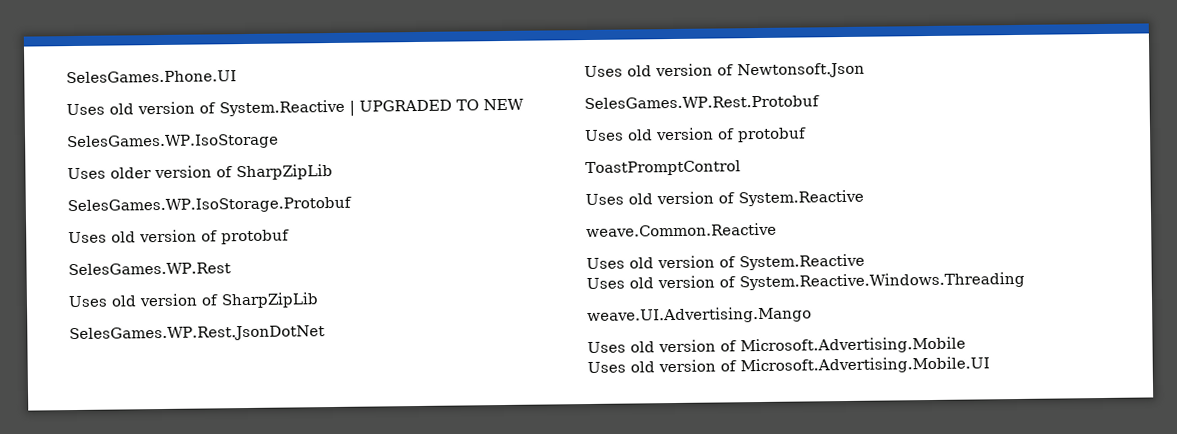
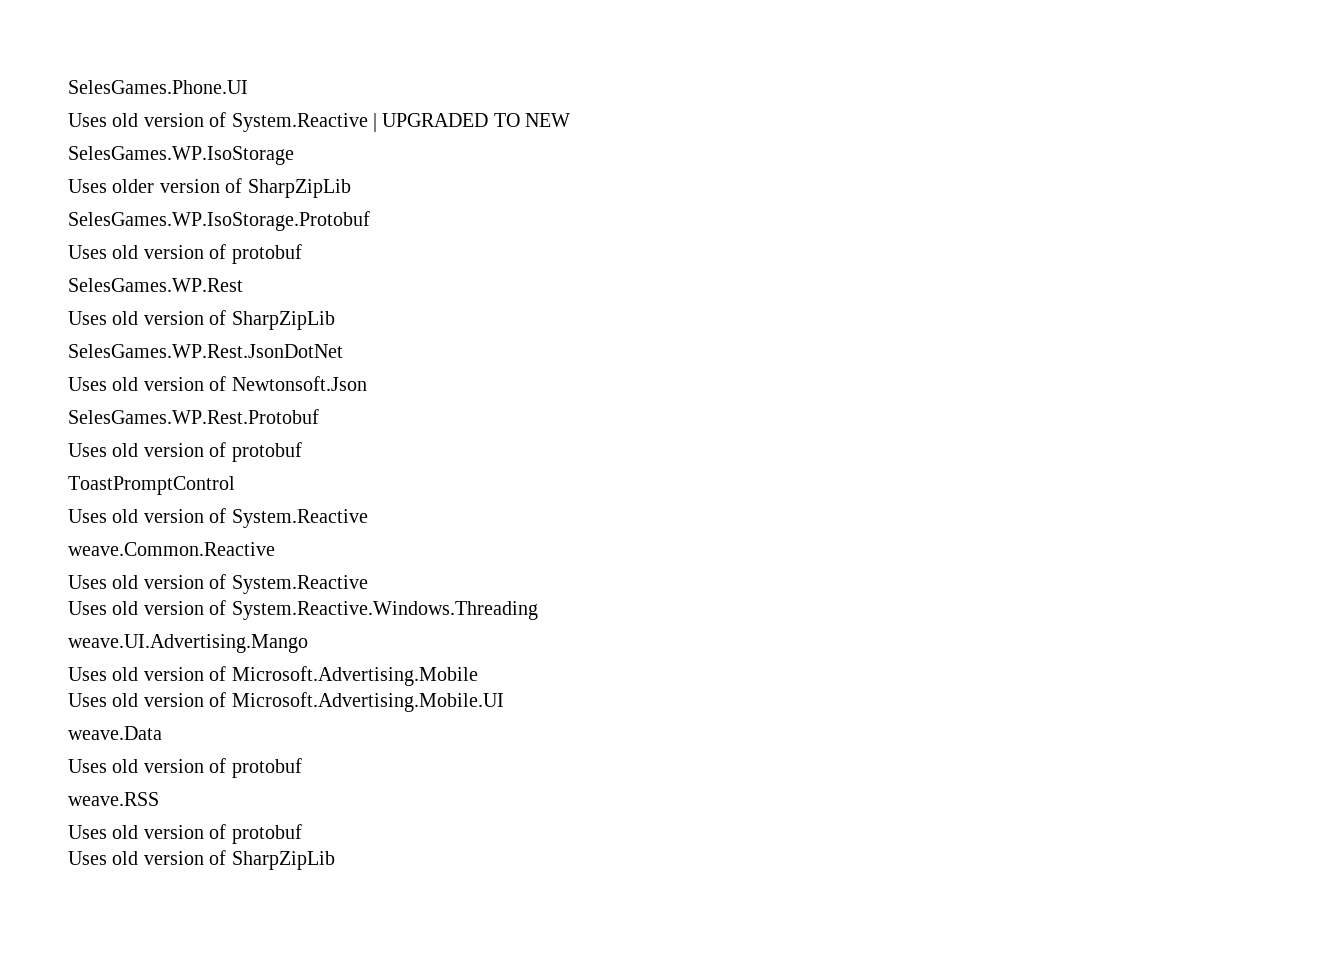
(990, 365) none -> [68,726,162,740] [68,758,302,778] [68,792,159,806] [68,824,302,844] [68,850,335,870] // weave.Data // Uses old version of protobuf // weave.RSS // Uses old version of protobuf // Uses old version of SharpZipLib

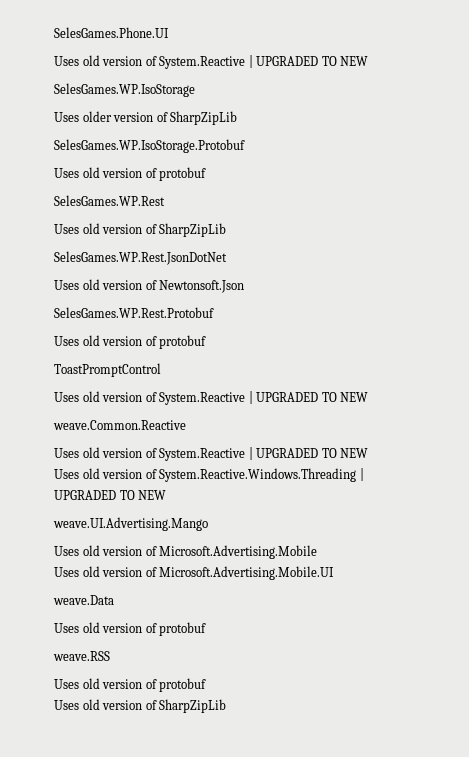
(368, 518) none -> [248,391,369,404] | UPGRADED TO NEW
(368, 584) none -> [248,447,369,460] | UPGRADED TO NEW
(538, 610) none -> [359,468,364,481] [54,490,167,500] | UPGRADED TO NEW

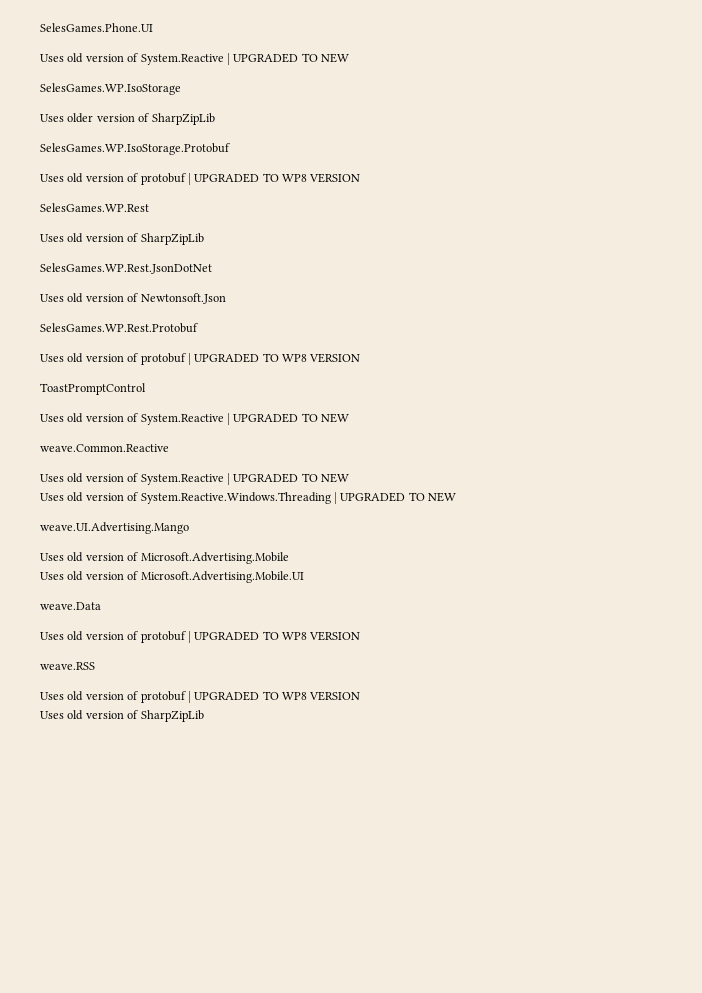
(207, 174) none -> [187,173,361,185] | UPGRADED TO WP8 VERSION
(207, 342) none -> [187,353,361,365] | UPGRADED TO WP8 VERSION
(207, 629) none -> [187,631,361,643] | UPGRADED TO WP8 VERSION
(207, 685) none -> [187,691,361,703] | UPGRADED TO WP8 VERSION

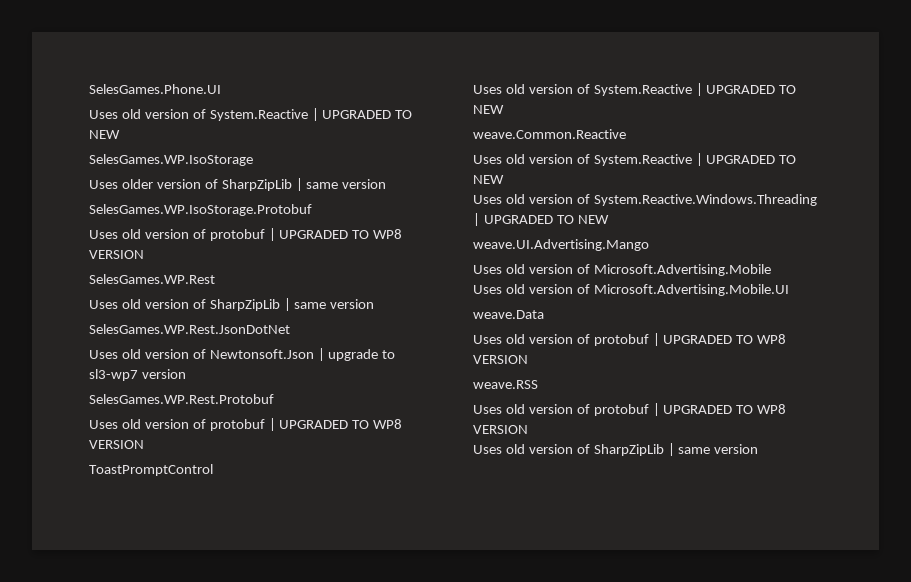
(215, 119) none -> [295,178,387,191] | same version
(204, 239) none -> [283,298,375,311] | same version
(226, 298) none -> [317,348,396,361] [89,369,186,381] | upgrade to sl3-wp7 version
(204, 716) none -> [667,443,759,456] | same version

